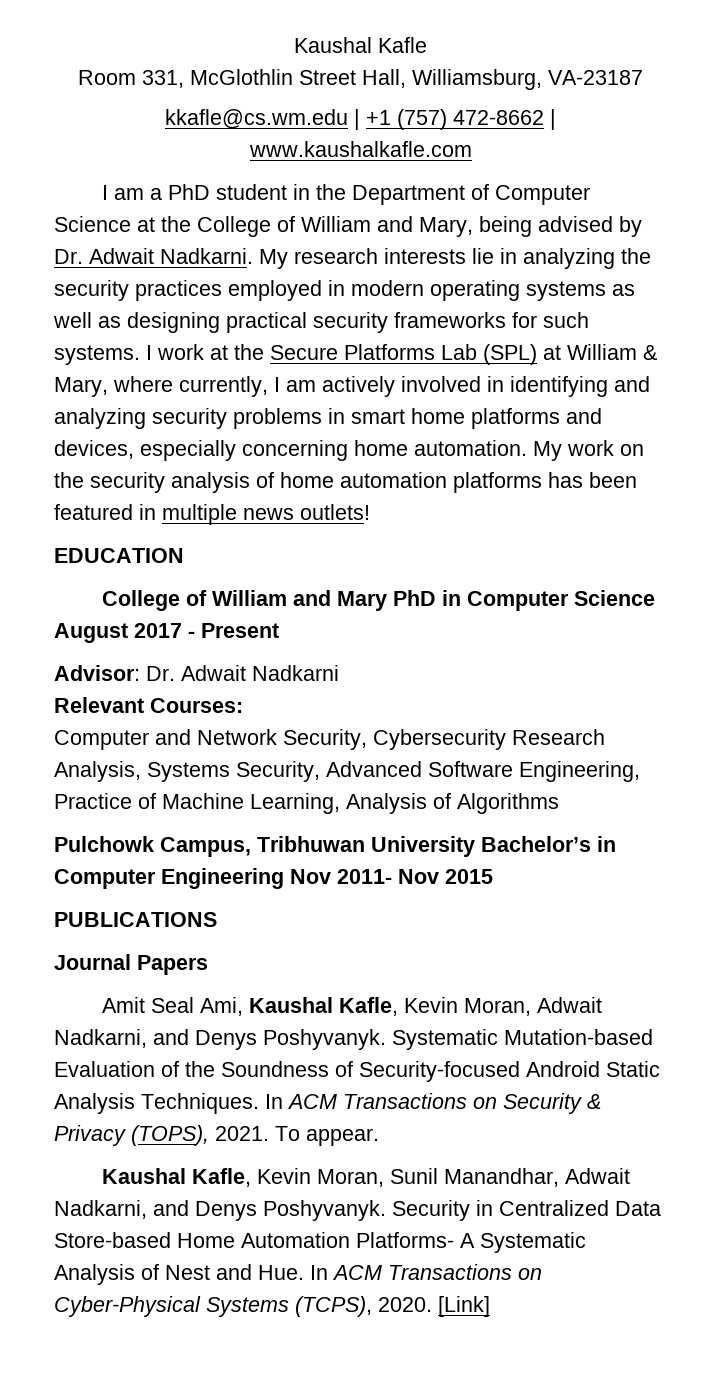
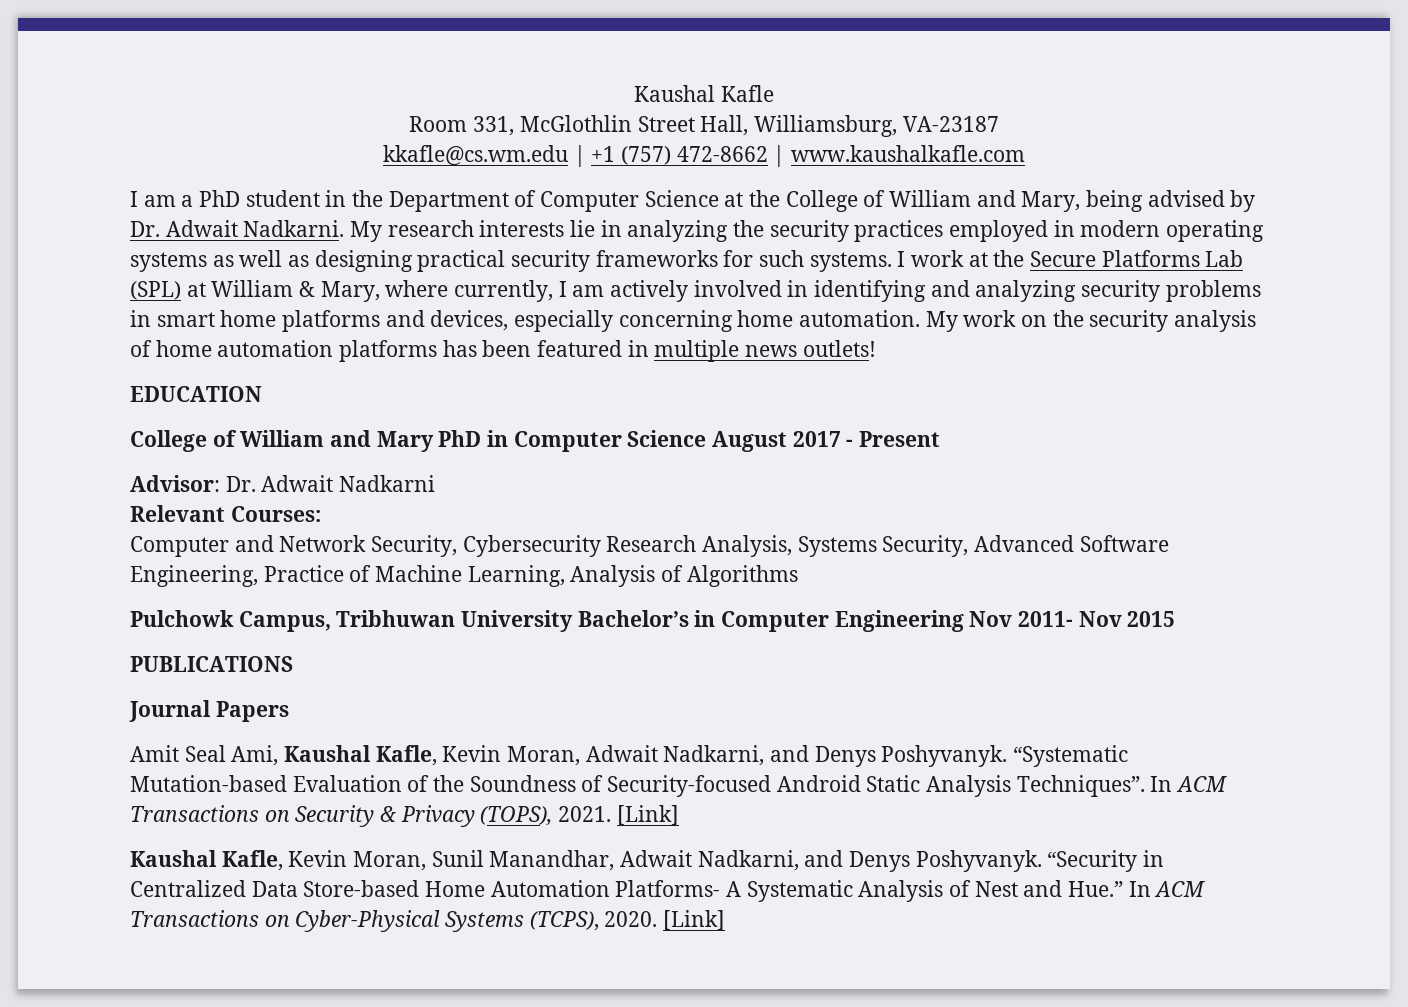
[392,1029,498,1050] Systematic -> [1013,745,1129,767] “Systematic
[141,1093,259,1114] Techniques. -> [1016,775,1145,797] Techniques”.
[275,1126,379,1146] To appear. -> [616,805,679,826] [Link]
[392,1200,470,1221] Security -> [1047,850,1138,872] “Security
[258,1265,304,1280] Hue. -> [1068,881,1124,897] Hue.”

